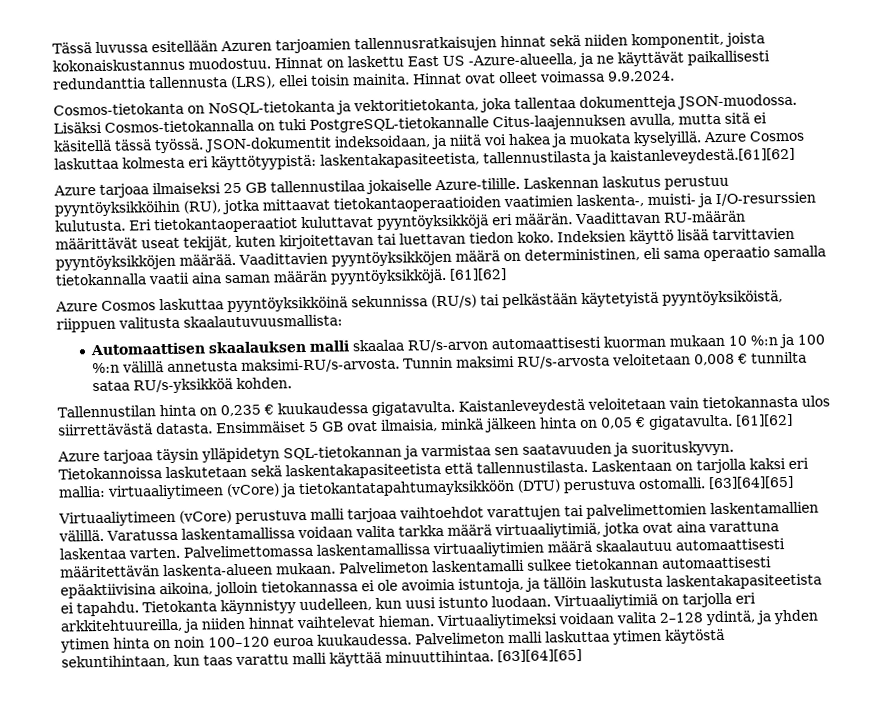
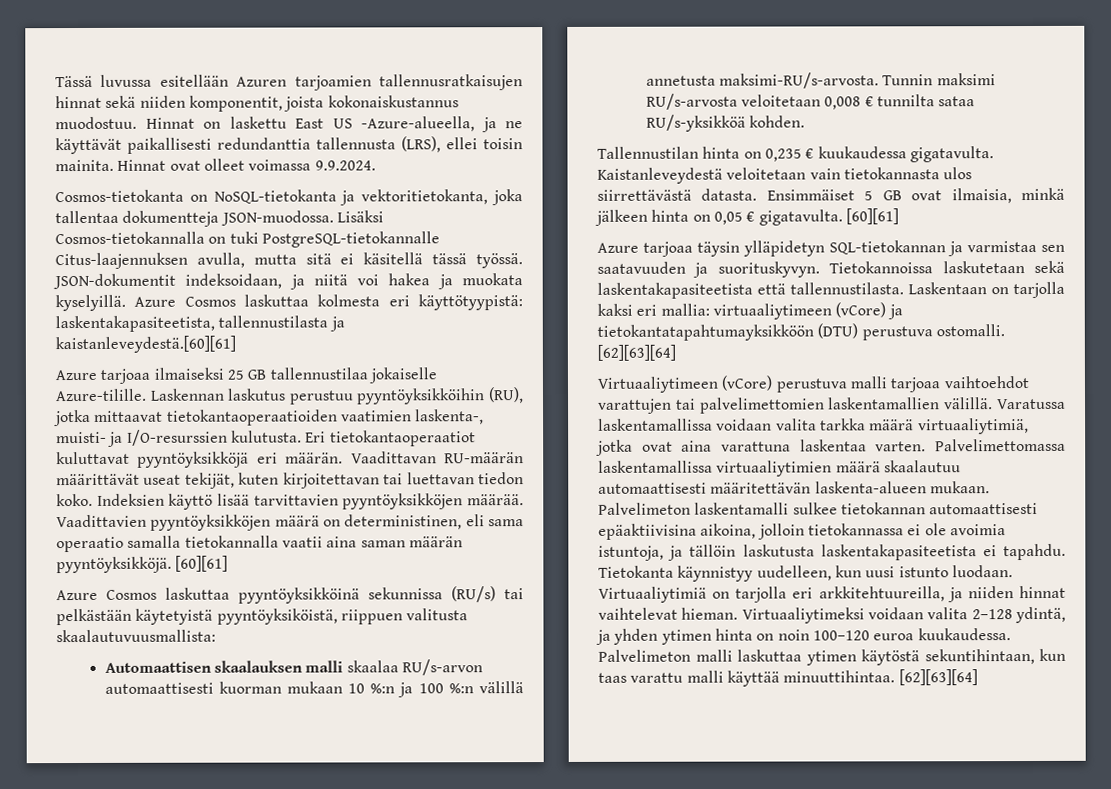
[610,147,795,165] kaistanleveydestä.[61][62] -> [55,335,236,354] kaistanleveydestä.[60][61]
[449,268,506,281] [61][62] -> [175,555,229,572] [60][61]
[735,413,793,427] [61][62] -> [845,208,899,225] [60][61]
[708,475,794,490] [63][64][65] -> [597,344,676,361] [62][63][64]
[497,649,582,663] [63][64][65] -> [898,669,978,686] [62][63][64]

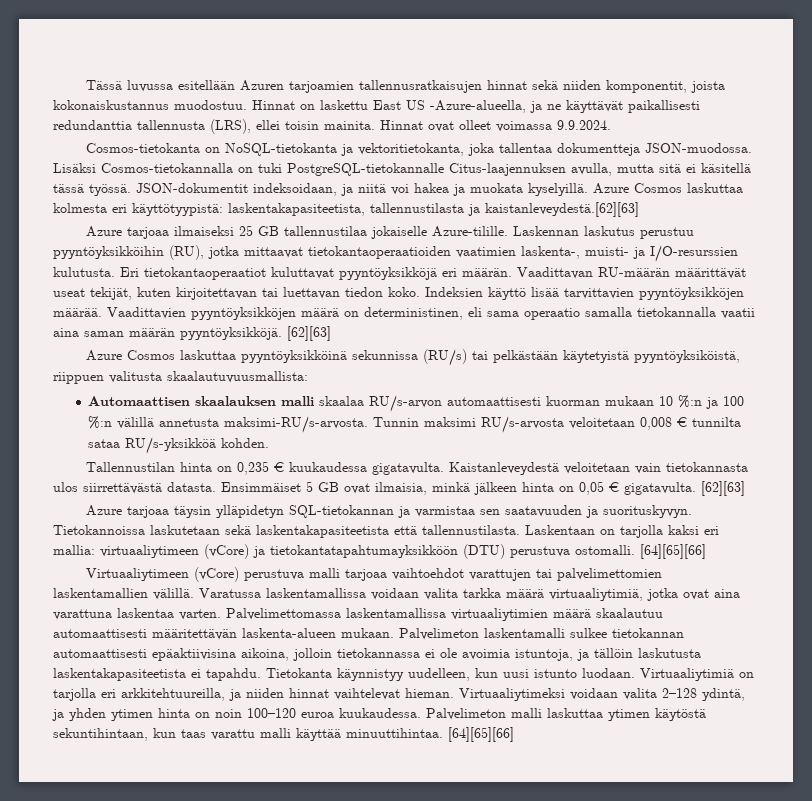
[55,335,236,354] kaistanleveydestä.[60][61] -> [485,202,639,217] kaistanleveydestä.[62][63]
[175,555,229,572] [60][61] -> [287,326,331,341] [62][63]
[845,208,899,225] [60][61] -> [701,481,745,496] [62][63]
[597,344,676,361] [62][63][64] -> [640,544,706,559] [64][65][66]
[898,669,978,686] [62][63][64] -> [448,727,514,742] [64][65][66]

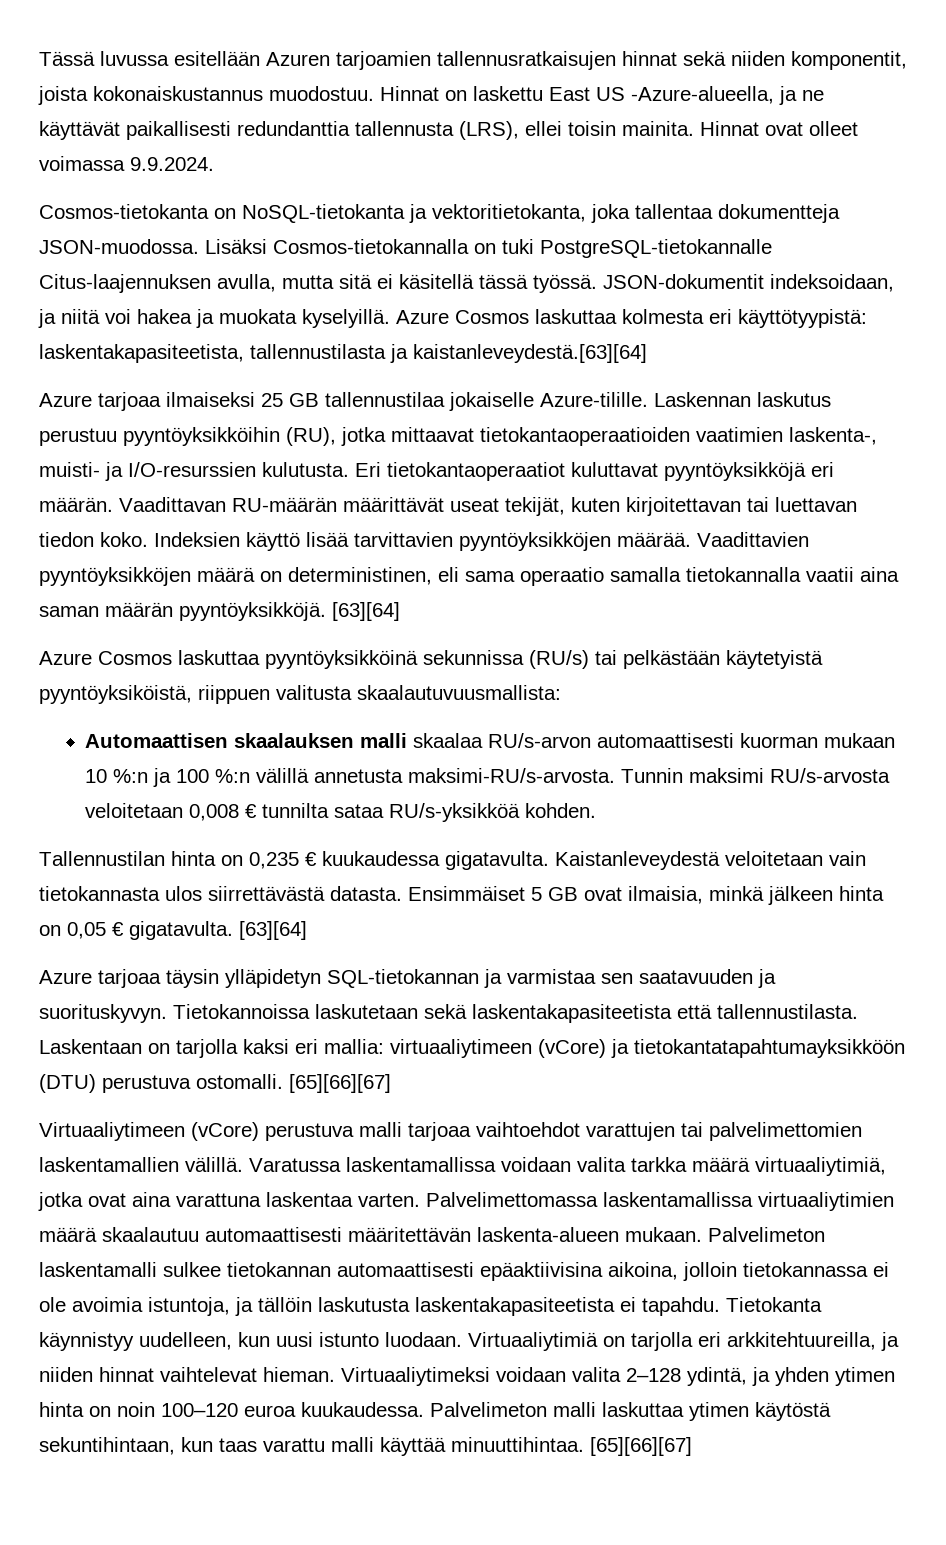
[485,202,639,217] kaistanleveydestä.[62][63] -> [413,344,647,363] kaistanleveydestä.[63][64]
[287,326,331,341] [62][63] -> [332,602,400,621] [63][64]
[701,481,745,496] [62][63] -> [239,921,307,940] [63][64]
[640,544,706,559] [64][65][66] -> [289,1074,391,1093] [65][66][67]
[448,727,514,742] [64][65][66] -> [590,1437,692,1456] [65][66][67]

